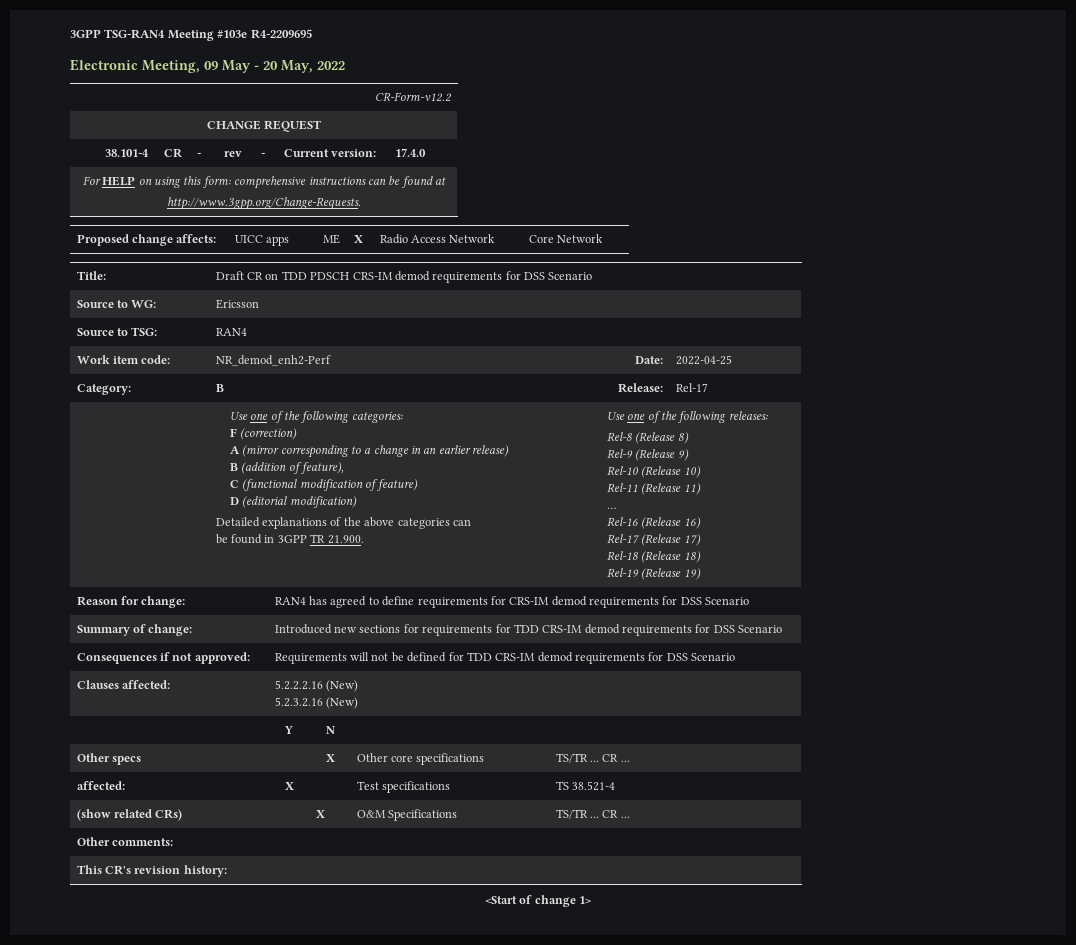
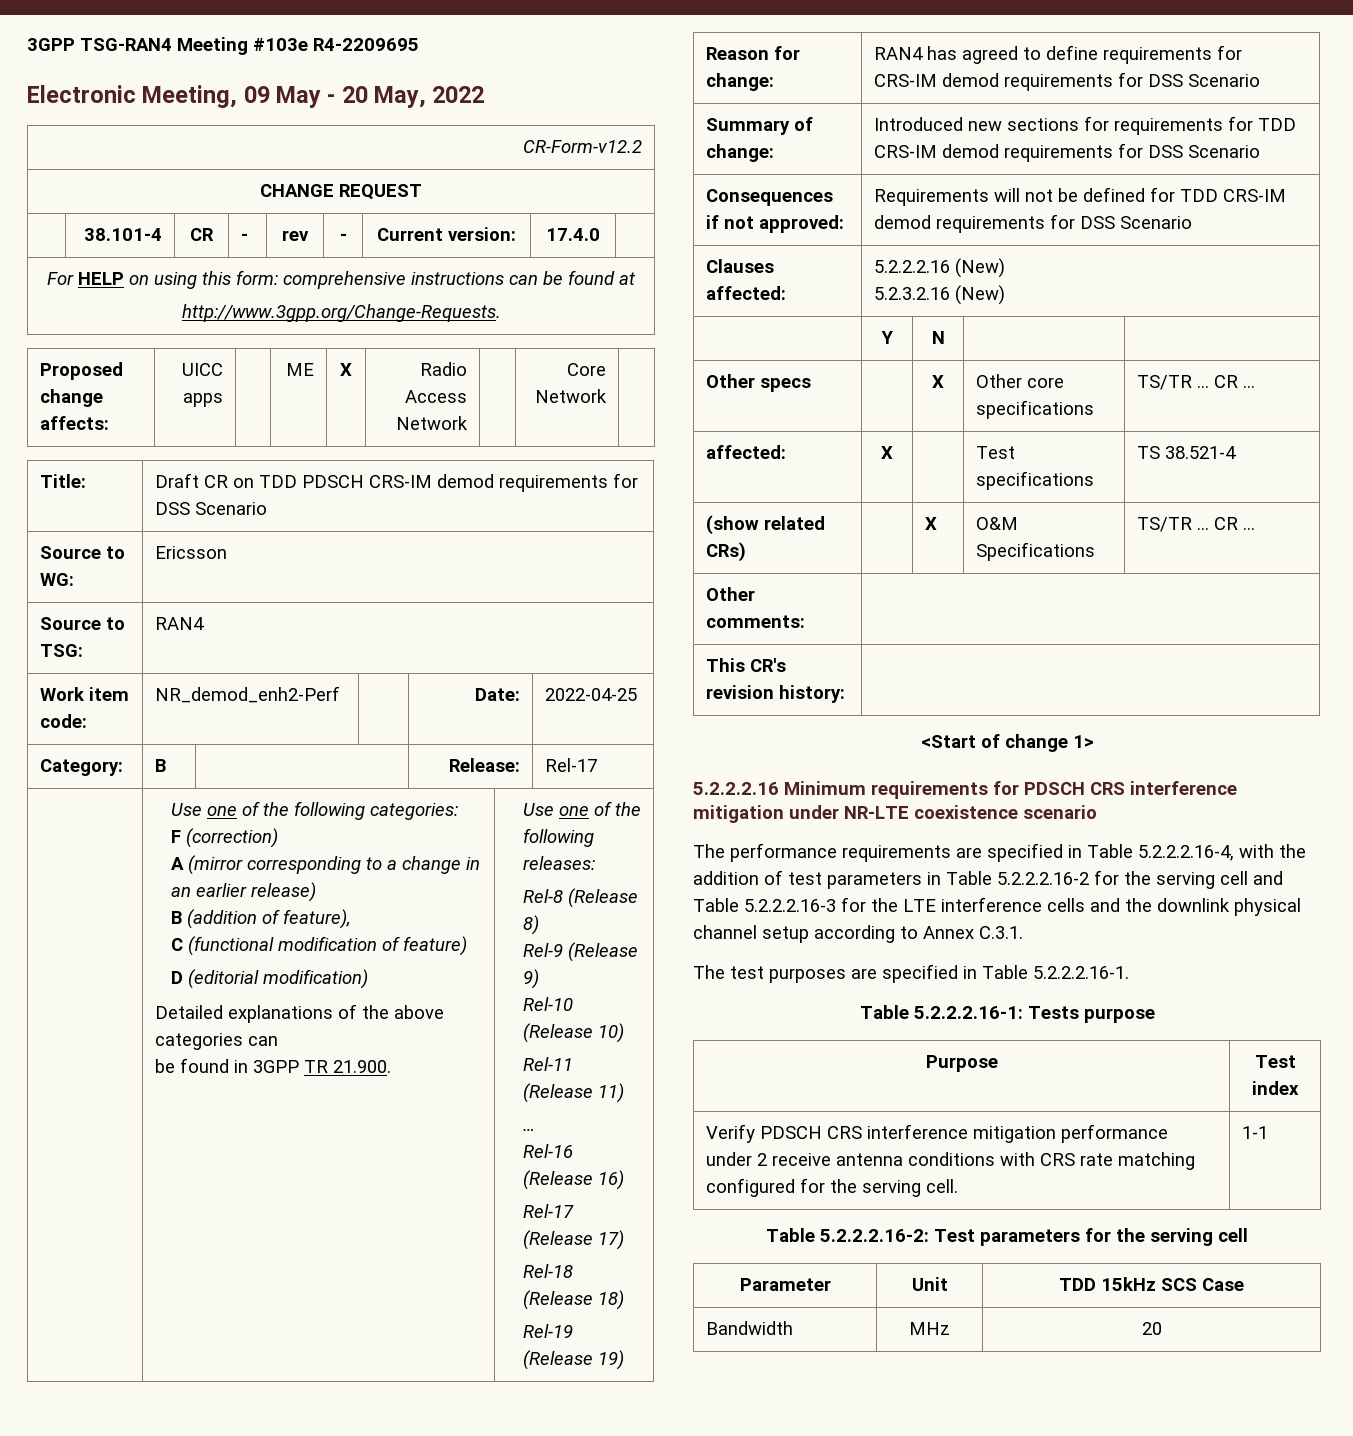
(592, 900) none -> [693,781,1237,799] [693,805,1097,823] [693,843,1306,862] [693,870,1283,889] [693,897,1301,916] [693,925,1023,943] [693,964,1129,983] [859,1005,1155,1023] [925,1055,998,1072] [1254,1055,1296,1068] [1252,1081,1299,1095] [706,1124,1169,1143] [706,1152,1196,1170] [706,1178,959,1197] [1242,1126,1269,1139] [766,1228,1248,1246] [739,1278,831,1291] [911,1277,948,1291] [1059,1277,1244,1291] [706,1321,794,1335] [909,1322,950,1335] [1141,1322,1162,1335] // 5.2.2.2.16 Minimum requirements for PDSCH CRS interference mitigation under NR-LTE coexistence scenario // The performance requirements are specified in Table 5.2.2.2.16-4, with the addition of test parameters in Table 5.2.2.2.16-2 for the serving cell and Table 5.2.2.2.16-3 for the LTE interference cells and the downlink physical channel setup according to Annex C.3.1. // The test purposes are specified in Table 5.2.2.2.16-1. // Table 5.2.2.2.16-1: Tests purpose // Purpose | Test index // Verify PDSCH CRS interference mitigation performance under 2 receive antenna conditions with CRS rate matching configured for the serving cell. | 1-1 // Table 5.2.2.2.16-2: Test parameters for the serving cell // Parameter | Unit | TDD 15kHz SCS Case // Bandwidth | MHz | 20

